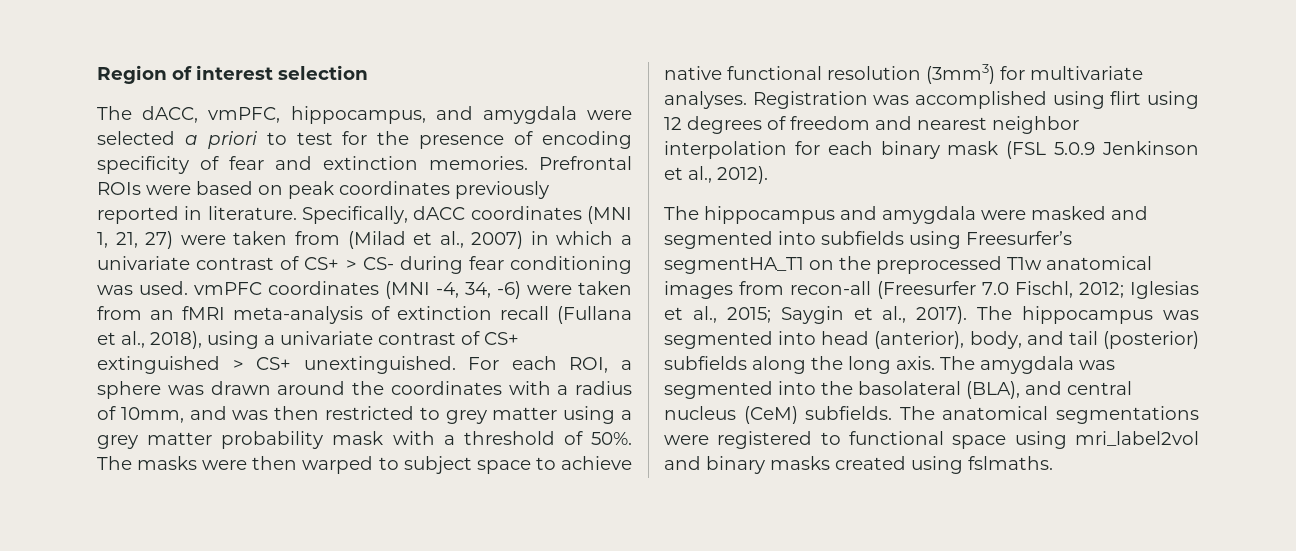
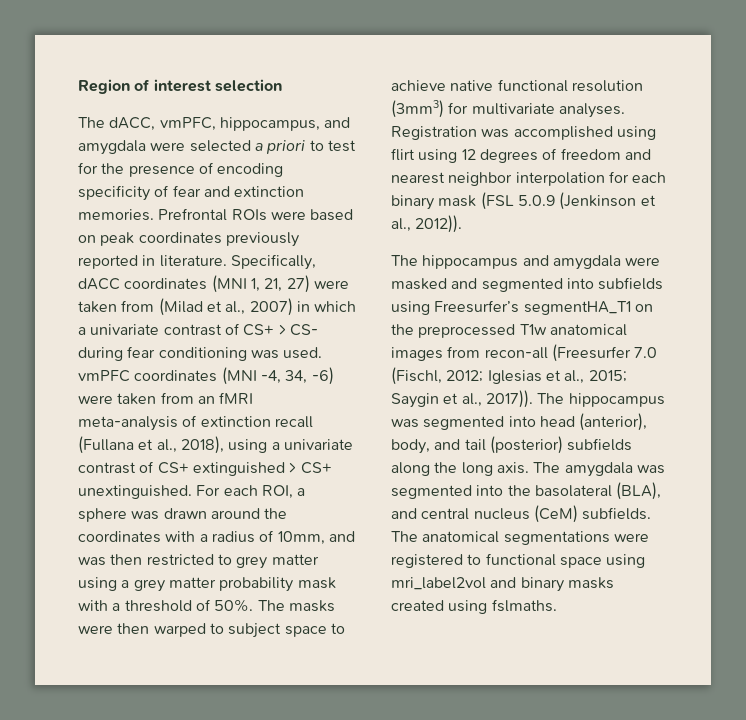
[1102,141,1199,155] [664,166,768,184] Jenkinson et al., 2012). -> [559,192,656,210] [391,215,463,233] (Jenkinson et al., 2012)).
[1015,281,1073,298] Fischl, -> [391,367,442,385] (Fischl,
[916,306,968,324] 2017). -> [485,390,533,408] 2017)).

